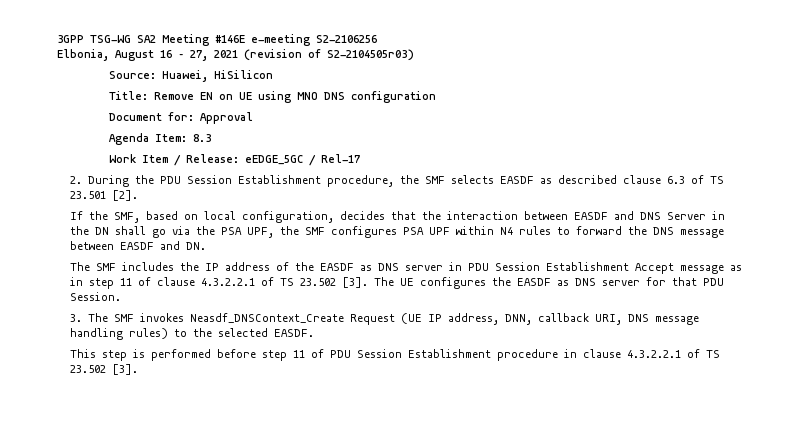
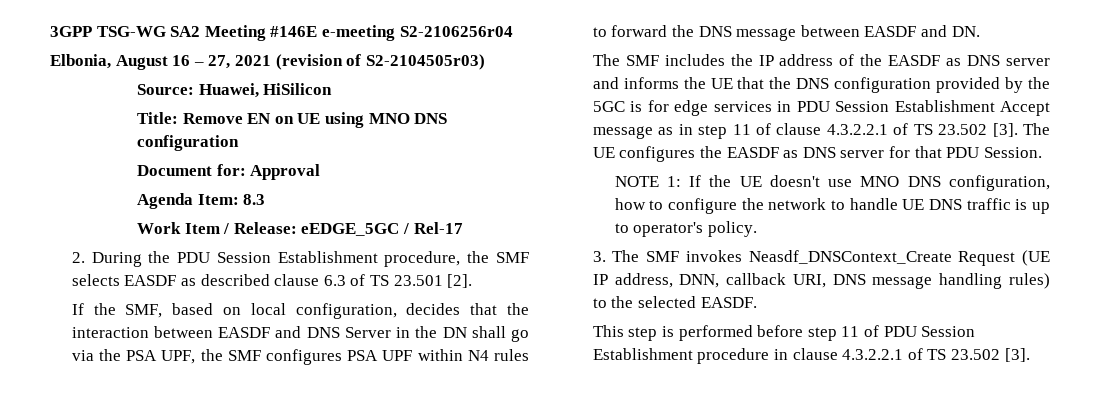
[316,35,377,43] S2-2106256 -> [399,26,513,37] S2-2106256r04
(443, 268) none -> [592,77,1050,93] [592,100,772,116] and informs the UE that the DNS configuration provided by the 5GC is for edge services
(121, 296) none -> [614,175,1050,191] [614,198,1050,214] [614,221,757,237] // NOTE 1: If the UE doesn't use MNO DNS configuration, how to configure the network to handle UE DNS traffic is up to operator's policy.

